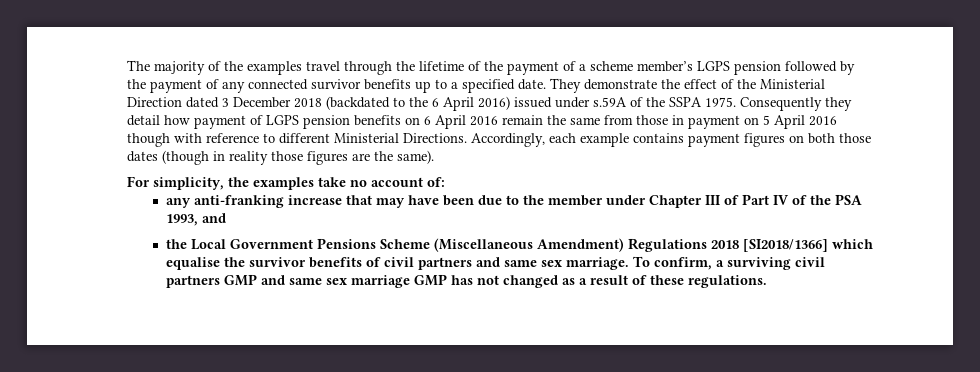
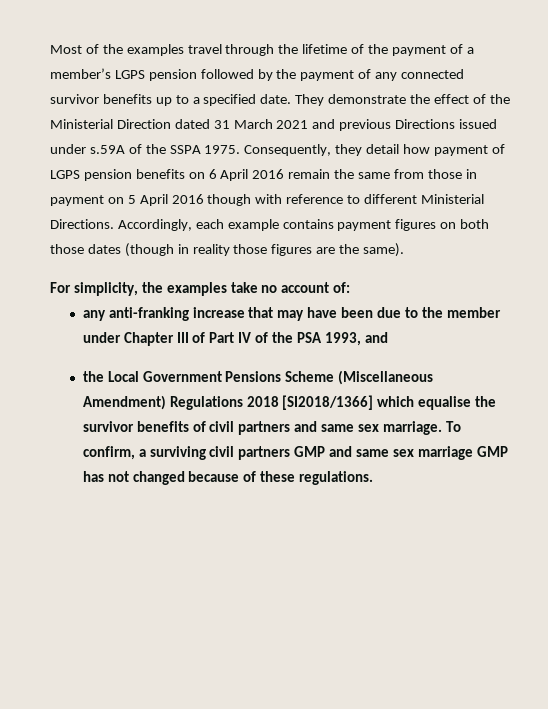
[127,60,206,75] The majority -> [49,45,82,54] Most
[590,61,634,71] scheme -> (474, 50) none
[222,96,511,111] 3 December 2018 (backdated to the 6 April 2016) -> [213,119,456,131] 31 March 2021 and previous Directions
[740,97,823,111] Consequently -> [244,144,332,156] Consequently,
[562,275,629,285] as a result -> [188,471,240,482] because

